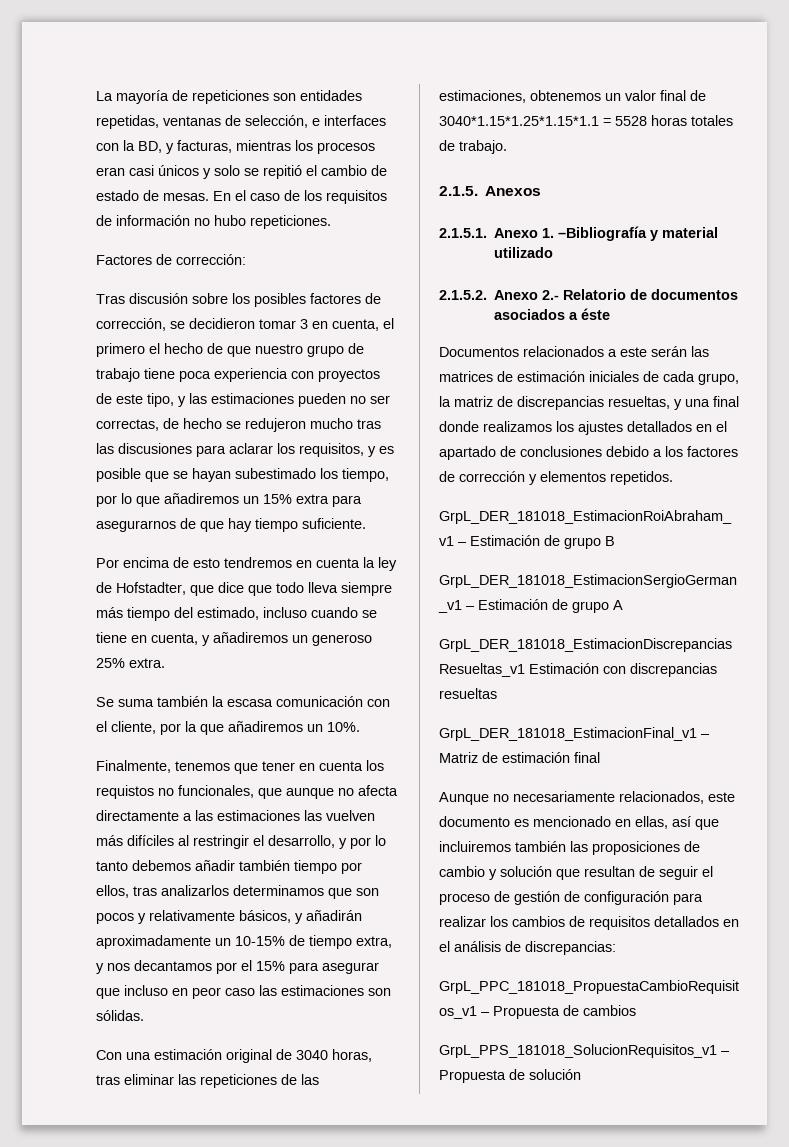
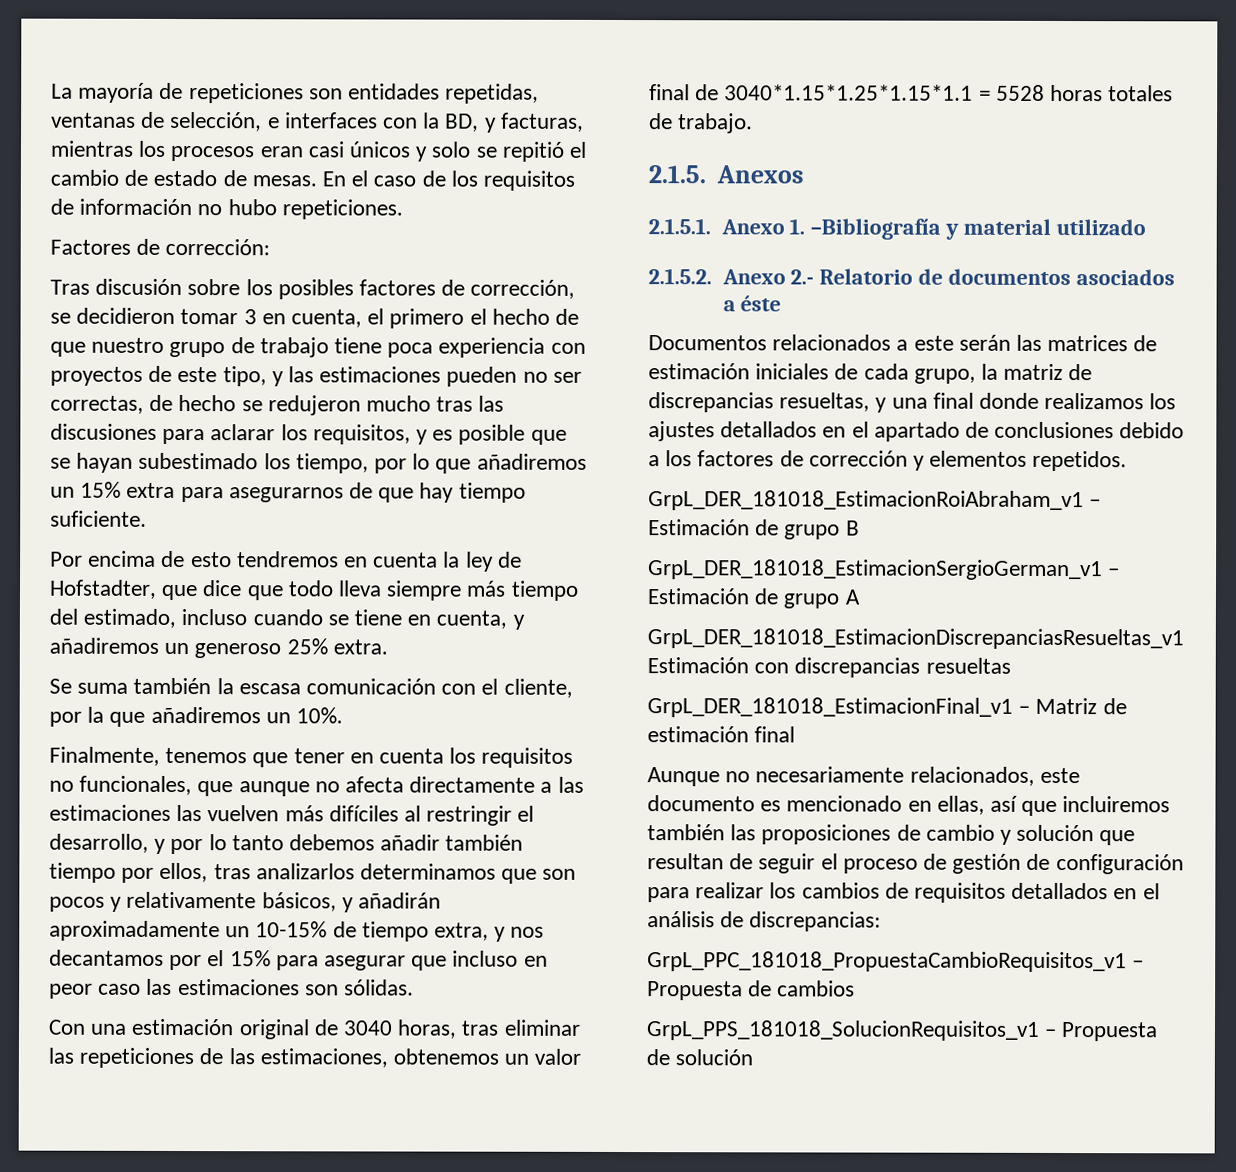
[96,785,154,799] requistos -> [481,747,574,768] requisitos

